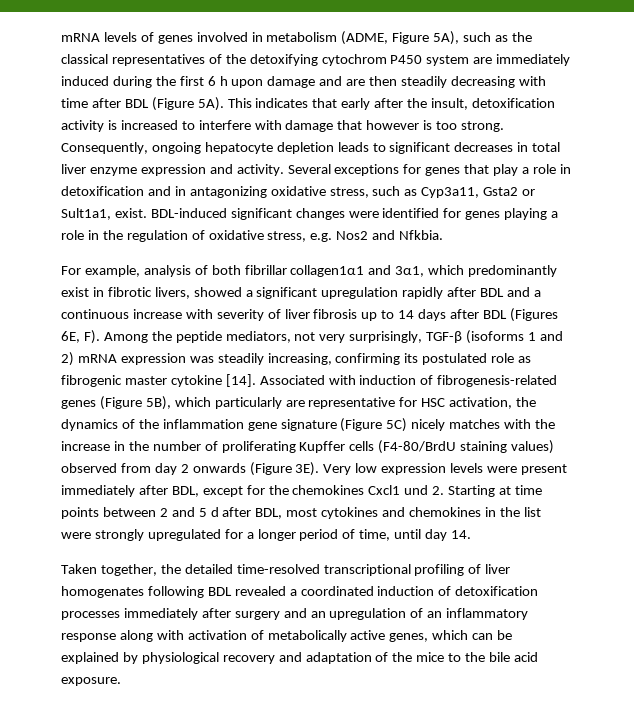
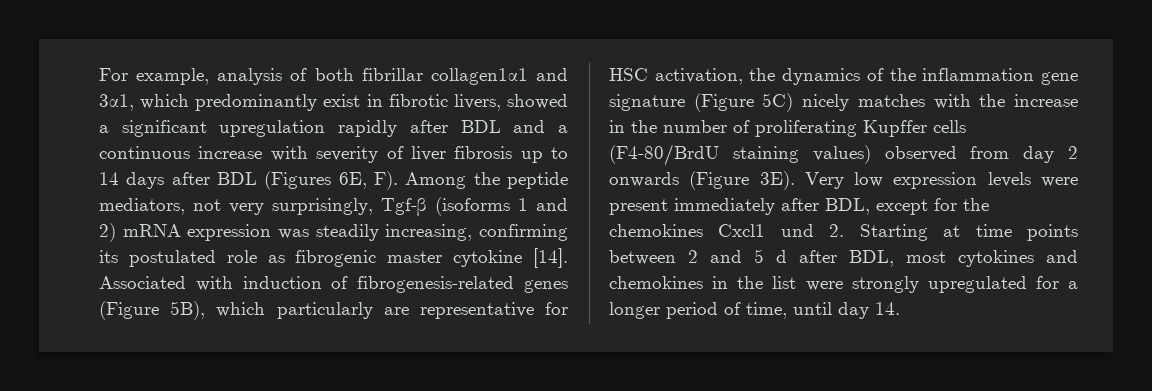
[61,31,532,45] [61,54,571,66] [61,76,546,88] [61,97,555,111] [61,120,505,132] [61,142,561,154] [61,164,571,176] [61,186,536,198] [61,208,559,220] [61,230,444,242] mRNA levels of genes involved in metabolism (ADME, Figure 5A), such as the classical representatives of the detoxifying cytochrom P450 system are immediately induced during the first 6 h upon damage and are then steadily decreasing with time after BDL (Figure 5A). This indicates that early after the insult, detoxification activity is increased to interfere with damage that however is too strong. Consequently, ongoing hepatocyte depletion leads to significant decreases in total liver enzyme expression and activity. Several exceptions for genes that play a role in detoxification and in antagonizing oxidative stress, such as Cyp3a11, Gsta2 or Sult1a1, exist. BDL-induced significant changes were identified for genes playing a role in the regulation of oxidative stress, e.g. Nos2 and Nfkbia. // -> (99, 74) none
[426,331,463,343] TGF-β -> [381,198,427,216] Tgf-β
[61,564,511,576] [61,586,539,598] [61,608,529,620] [61,630,513,642] [61,652,538,664] [61,677,121,686] // Taken together, the detailed time-resolved transcriptional profiling of liver homogenates following BDL revealed a coordinated induction of detoxification processes immediately after surgery and an upregulation of an inflammatory response along with activation of metabolically active genes, which can be explained by physiological recovery and adaptation of the mice to the bile acid exposure. -> (900, 308) none

